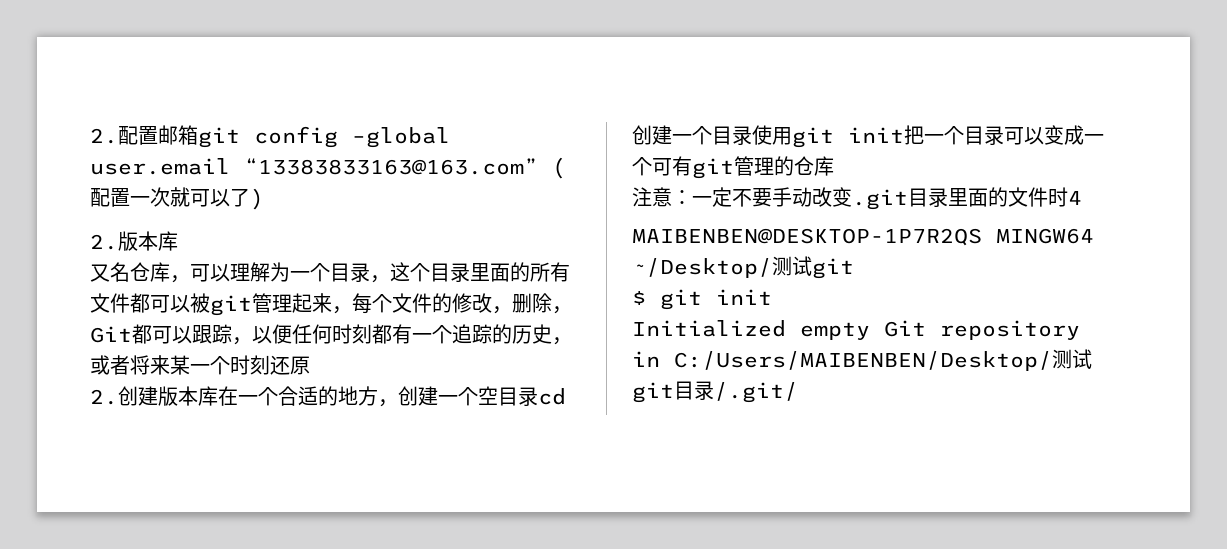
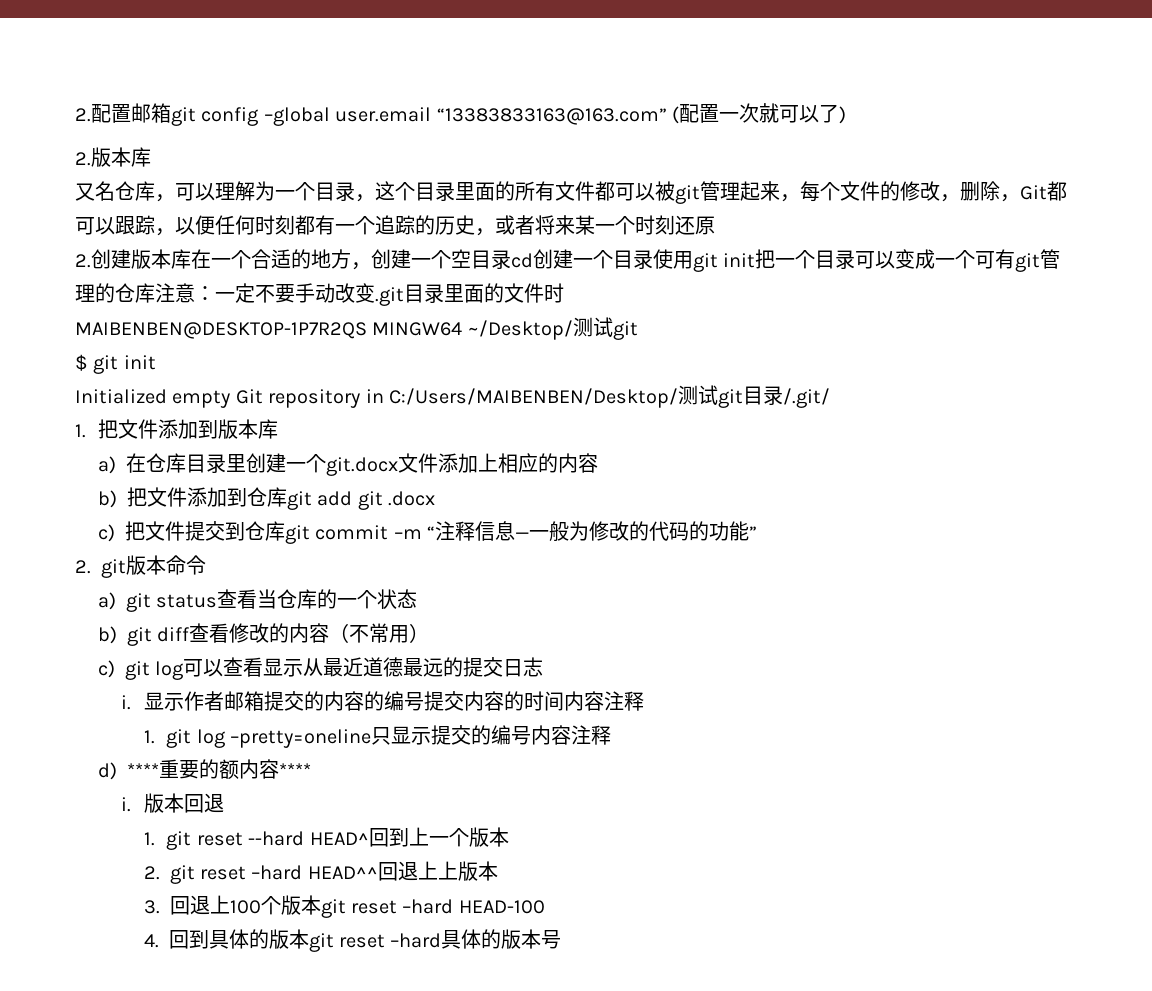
(834, 166) // -> (155, 293) none
[1068,191,1082,205] 4 -> (564, 293) none
(798, 392) none -> [75,419,278,439] [97,453,598,476] [97,487,436,510] [97,521,758,544] [75,555,206,578] [97,589,418,612] [97,623,430,646] [97,657,544,680] [120,691,644,711] [143,725,612,748] [97,759,311,780] [120,793,224,813] [143,827,509,850] [143,861,498,884] [143,895,545,918] [143,929,562,952] // 1.把文件添加到版本库 // a)在仓库目录里创建一个git.docx文件添加上相应的内容 // b)把文件添加到仓库git add git .docx // c)把文件提交到仓库git commit –m “注释信息—一般为修改的代码的功能” // 2. git版本命令 // a) git status查看当仓库的一个状态 // b) git diff查看修改的内容（不常用） // c) git log可以查看显示从最近道德最远的提交日志 // i.显示作者邮箱提交的内容的编号提交内容的时间内容注释 // 1. git log –pretty=oneline只显示提交的编号内容注释 // d) ****重要的额内容**** // i.版本回退 // 1. git reset --hard HEAD^回到上一个版本 // 2. git reset –hard HEAD^^回退上上版本 // 3.回退上100个版本git reset –hard HEAD-100 // 4.回到具体的版本git reset –hard具体的版本号

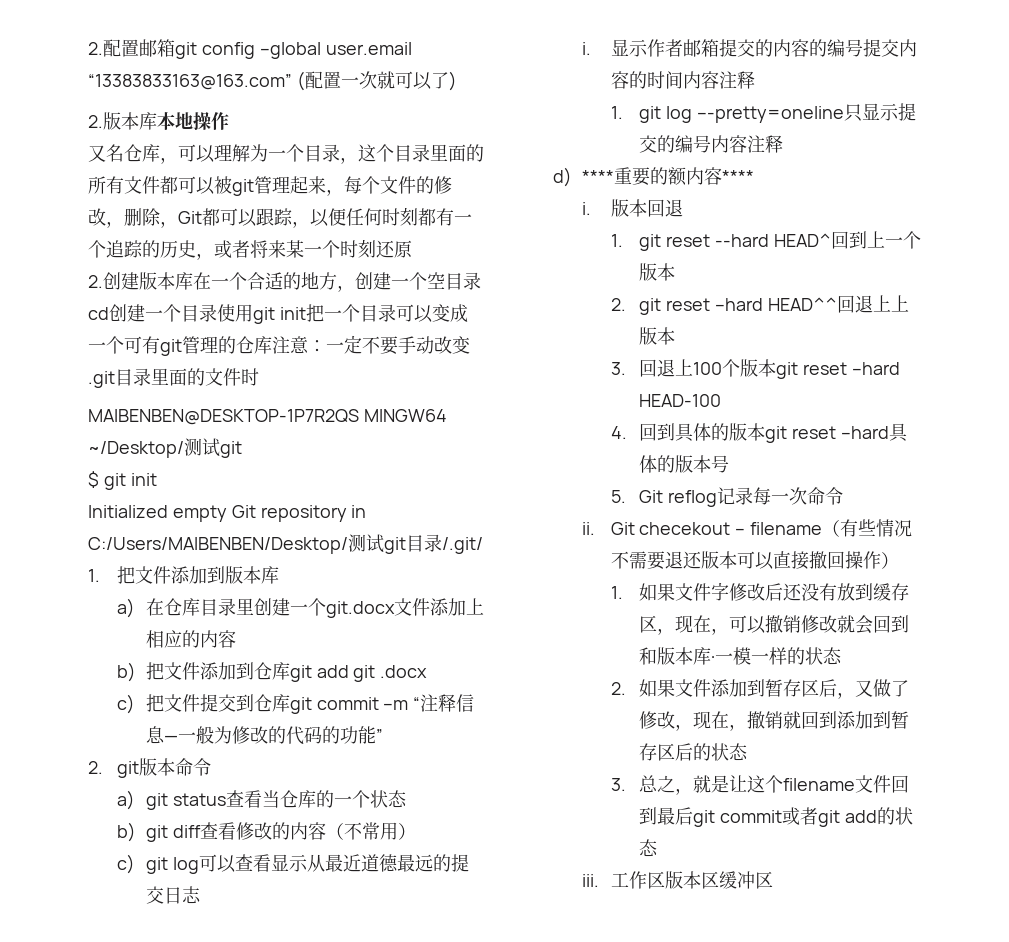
(151, 157) none -> [157,112,229,130] 本地操作
[230,729,372,748] –pretty=oneline -> [697,106,845,123] –-pretty=oneline
(562, 939) none -> [610,487,844,507] [581,519,913,537] [610,551,899,570] [610,582,910,601] [639,615,910,635] [639,647,843,665] [610,679,910,699] [639,711,910,731] [639,743,749,761] [610,775,910,795] [639,807,914,827] [639,839,659,857] [581,871,773,889] // 5. Git reflog记录每一次命令 // ii. Git checekout – filename（有些情况不需要退还版本可以直接撤回操作） // 1.如果文件字修改后还没有放到缓存区，现在，可以撤销修改就会回到和版本库·一模一样的状态 // 2.如果文件添加到暂存区后，又做了修改，现在，撤销就回到添加到暂存区后的状态 // 3.总之，就是让这个filename文件回到最后git commit或者git add的状态 // iii.工作区版本区缓冲区

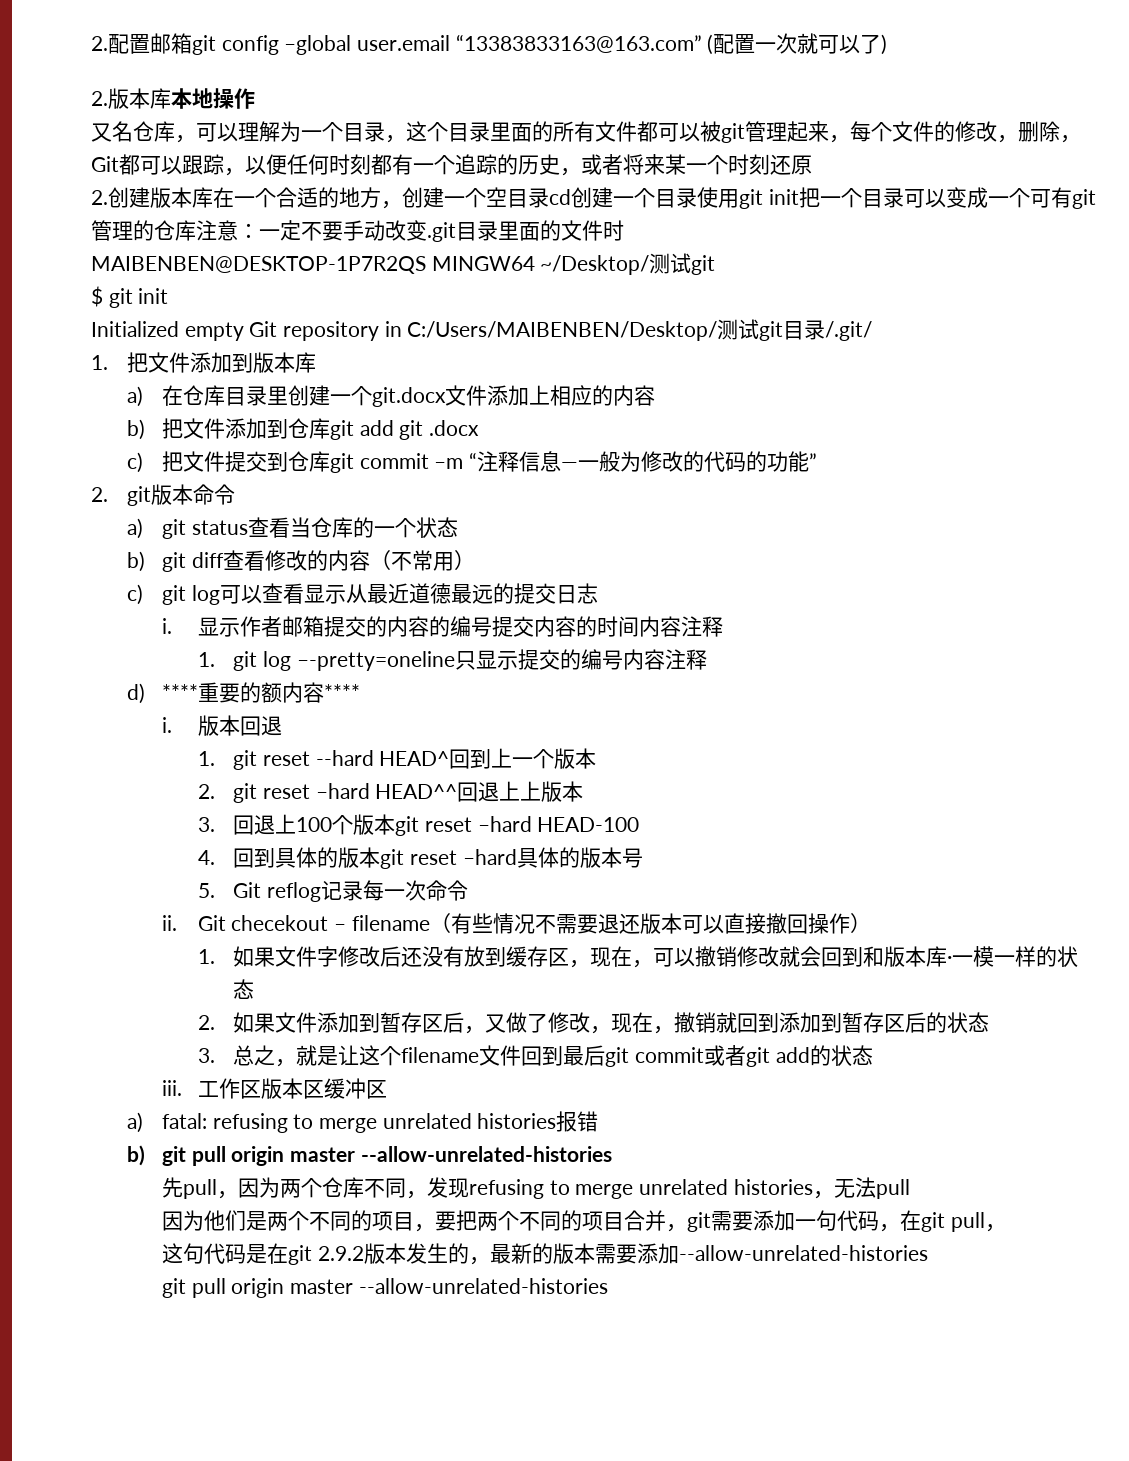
(773, 880) none -> [126,1111,599,1133] [126,1145,612,1166] [162,1177,910,1199] [162,1210,1006,1232] [162,1243,928,1265] [162,1278,608,1298] // a) fatal: refusing to merge unrelated histories报错 // b) git pull origin master --allow-unrelated-histories // 先pull，因为两个仓库不同，发现refusing to merge unrelated histories，无法pull // 因为他们是两个不同的项目，要把两个不同的项目合并，git需要添加一句代码，在git pull， // 这句代码是在git 2.9.2版本发生的，最新的版本需要添加--allow-unrelated-histories // git pull origin master --allow-unrelated-histories

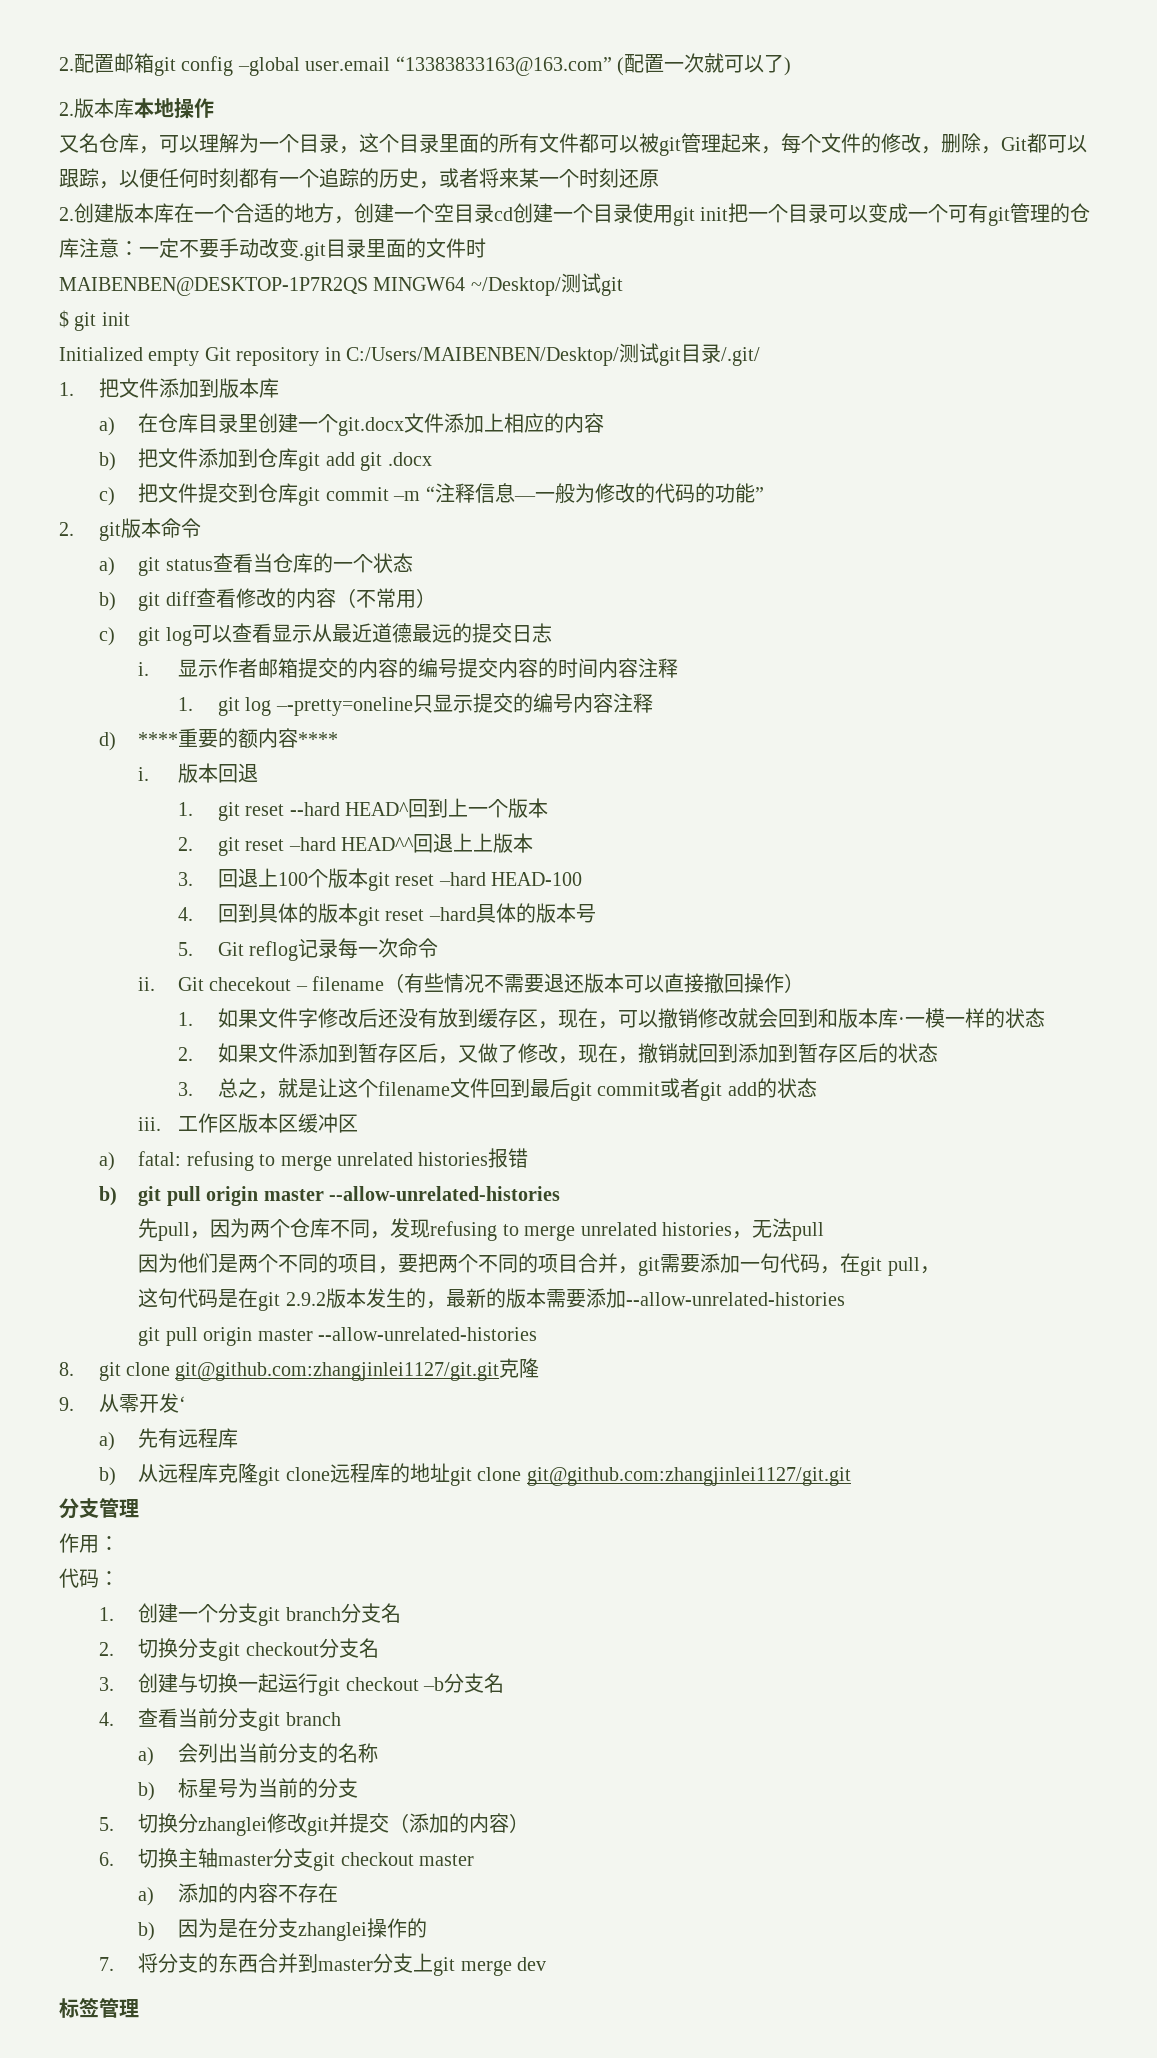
(608, 1286) none -> [59,1358,540,1381] [59,1393,186,1413] [98,1428,239,1451] [98,1463,851,1486] [59,1498,139,1519] [59,1533,119,1553] [59,1568,119,1588] [98,1603,401,1626] [98,1638,379,1661] [98,1673,505,1696] [98,1708,341,1731] [138,1743,379,1766] [138,1778,359,1801] [98,1813,530,1836] [98,1848,475,1871] [138,1883,339,1906] [138,1918,428,1941] [98,1953,547,1976] [59,1998,139,2018] // 8. git clone git@github.com:zhangjinlei1127/git.git克隆 // 9.从零开发‘ // a)先有远程库 // b)从远程库克隆git clone远程库的地址git clone git@github.com:zhangjinlei1127/git.git // 分支管理 // 作用： // 代码： // 1.创建一个分支git branch分支名 // 2.切换分支git checkout分支名 // 3.创建与切换一起运行git checkout –b分支名 // 4.查看当前分支git branch // a)会列出当前分支的名称 // b)标星号为当前的分支 // 5.切换分zhanglei修改git并提交（添加的内容） // 6.切换主轴master分支git checkout master // a)添加的内容不存在 // b)因为是在分支zhanglei操作的 // 7.将分支的东西合并到master分支上git merge dev // 标签管理

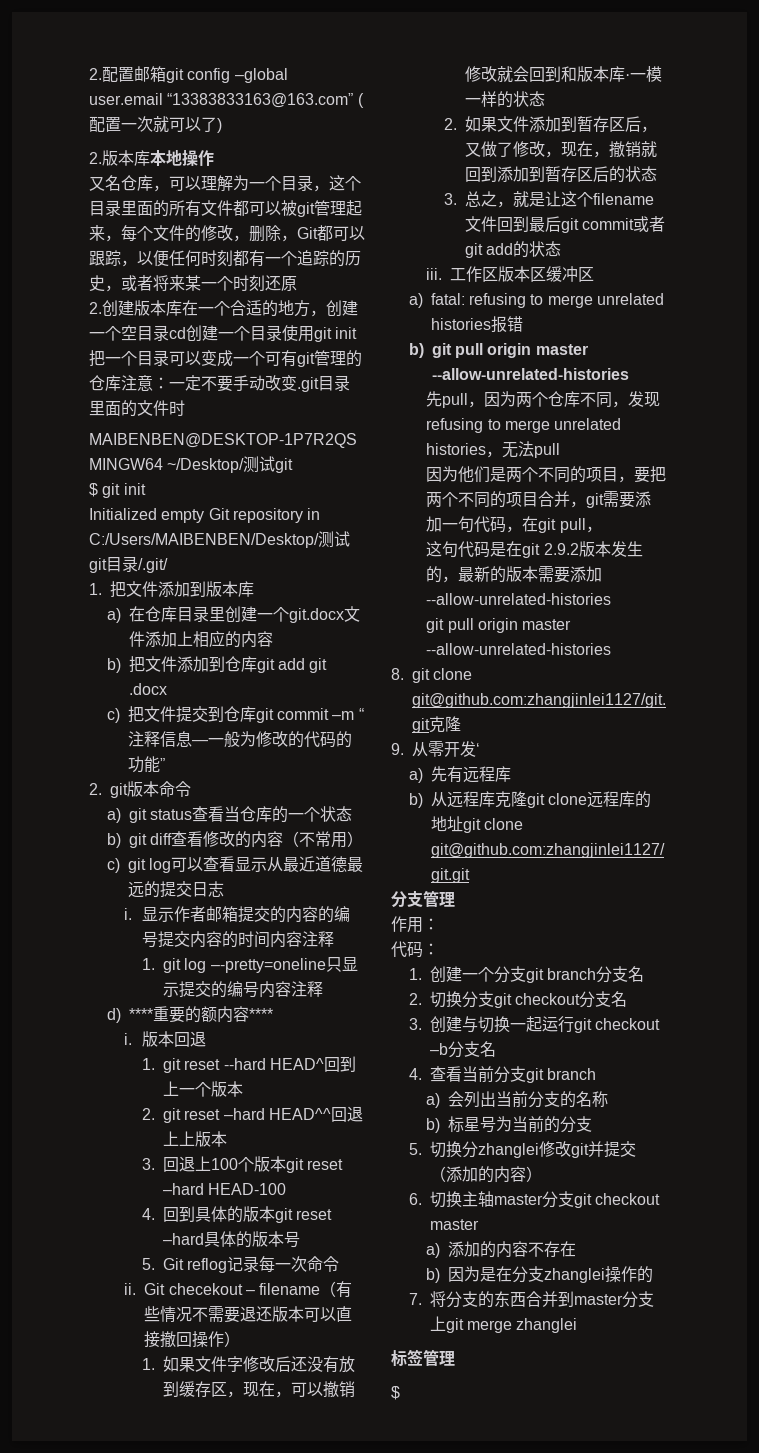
[517,1957,547,1971] dev -> [516,1318,578,1333] zhanglei
(139, 2008) none -> [391,1386,400,1400] // $

